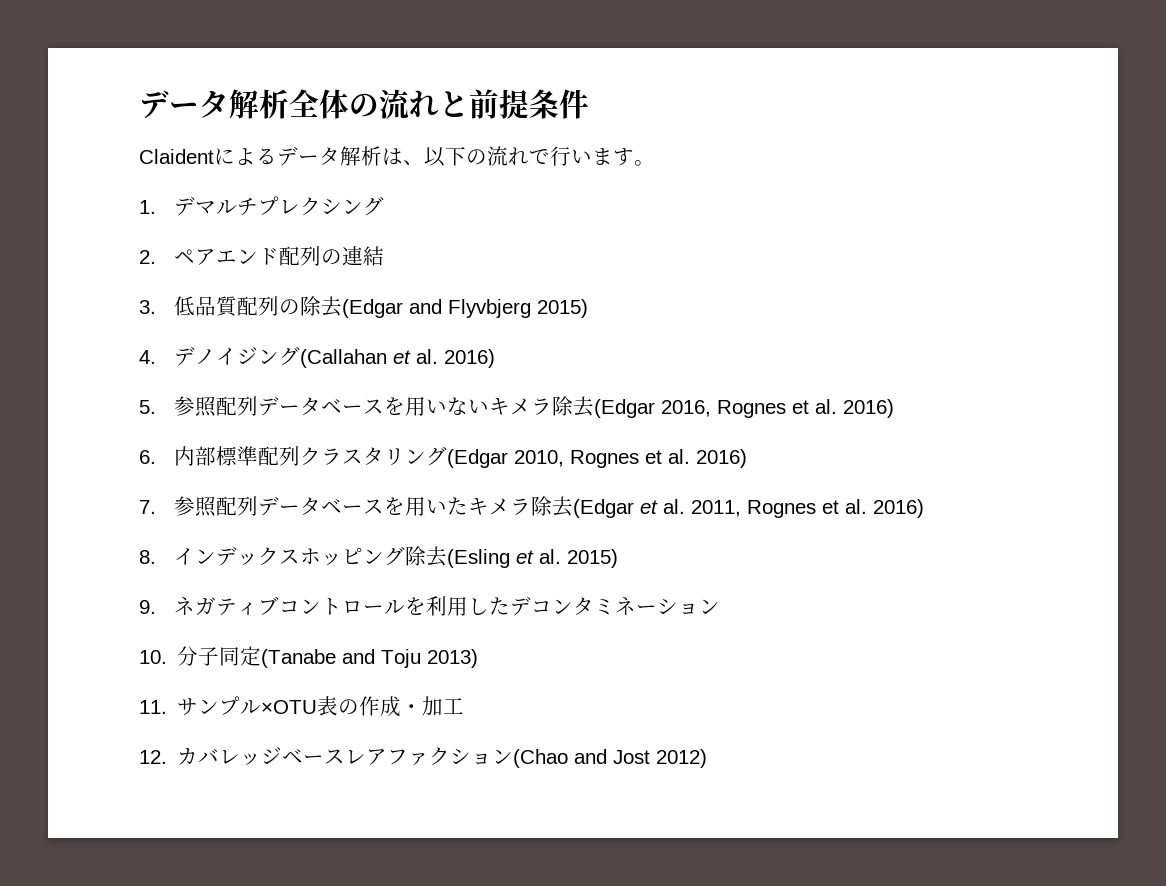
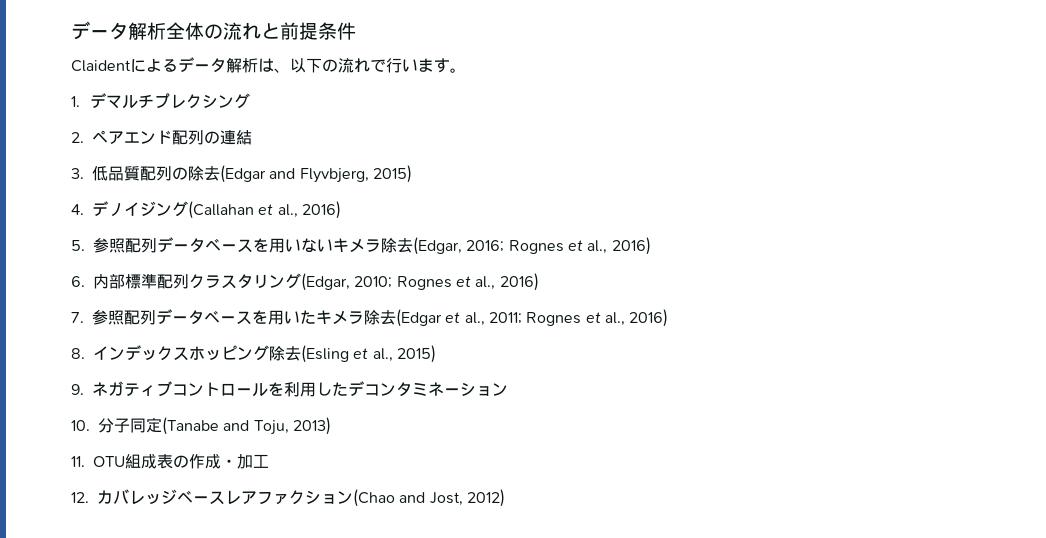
[447,299,531,318] Flyvbjerg -> [299,168,369,183] Flyvbjerg,
[415,349,438,364] al. -> [277,204,298,218] al.,
[593,399,837,418] (Edgar 2016, Rognes et al. -> [413,237,608,255] (Edgar, 2016; Rognes et al.,
[446,449,690,468] (Edgar 2010, Rognes et al. -> [301,273,496,291] (Edgar, 2010; Rognes et al.,
[662,499,867,518] al. 2011, Rognes et al. -> [464,312,625,326] al., 2011; Rognes et al.,
[538,549,561,564] al. -> [372,348,393,362] al.,
[381,649,422,668] Toju -> [253,420,289,435] Toju,
[177,696,318,715] サンプル×OTU -> [93,454,157,469] OTU組成
[613,750,651,764] Jost -> [429,492,463,506] Jost,

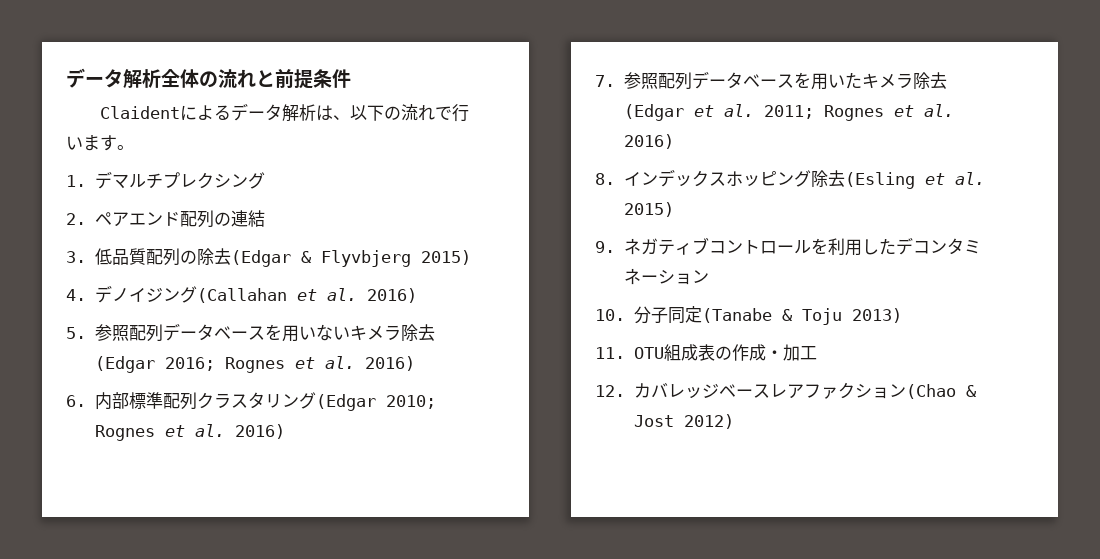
[269,168,369,183] and Flyvbjerg, -> [300,250,411,267] & Flyvbjerg
[277,204,298,218] al., -> [326,288,357,301] al.
[413,237,462,255] (Edgar, -> [94,356,155,373] (Edgar
[587,240,608,254] al., -> [324,356,355,369] al.
[301,273,350,291] (Edgar, -> [315,394,376,411] (Edgar
[475,276,496,290] al., -> [194,424,225,437] al.
[464,312,485,326] al., -> [723,104,754,117] al.
[604,312,625,326] al., -> [923,104,954,117] al.
[372,348,393,362] al., -> [954,172,985,185] al.
[223,420,289,435] and Toju, -> [781,308,842,325] & Toju
[399,492,463,506] and Jost, -> [965,385,977,397] [633,415,674,427] & Jost

